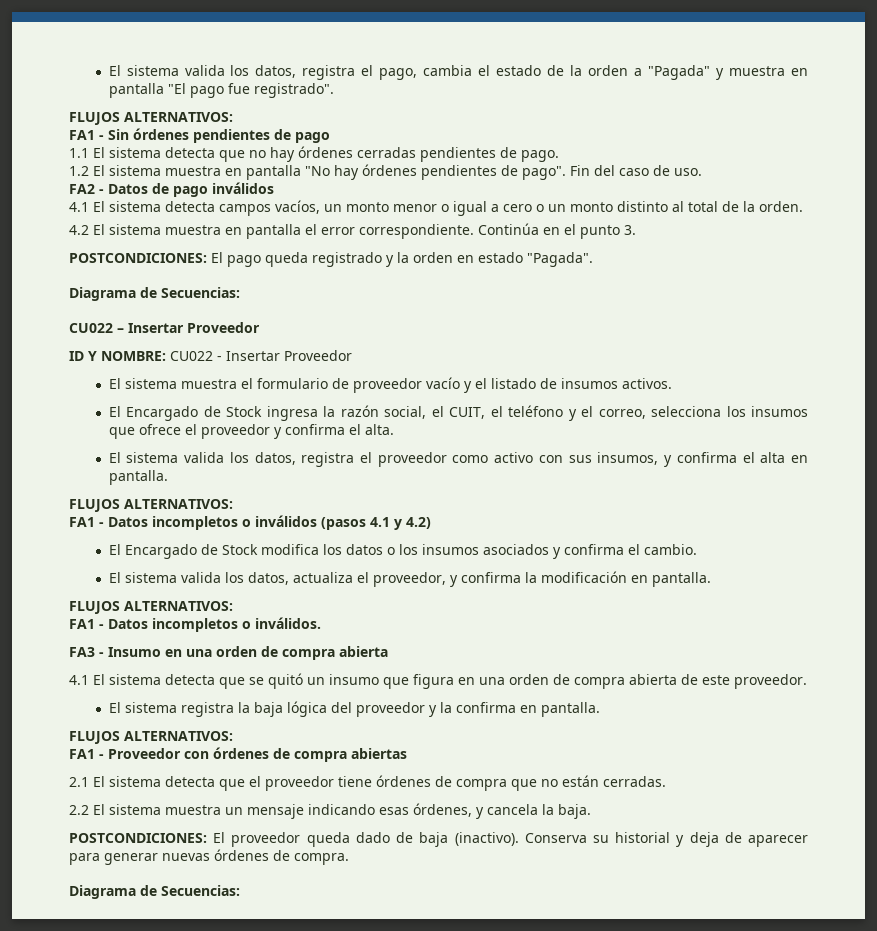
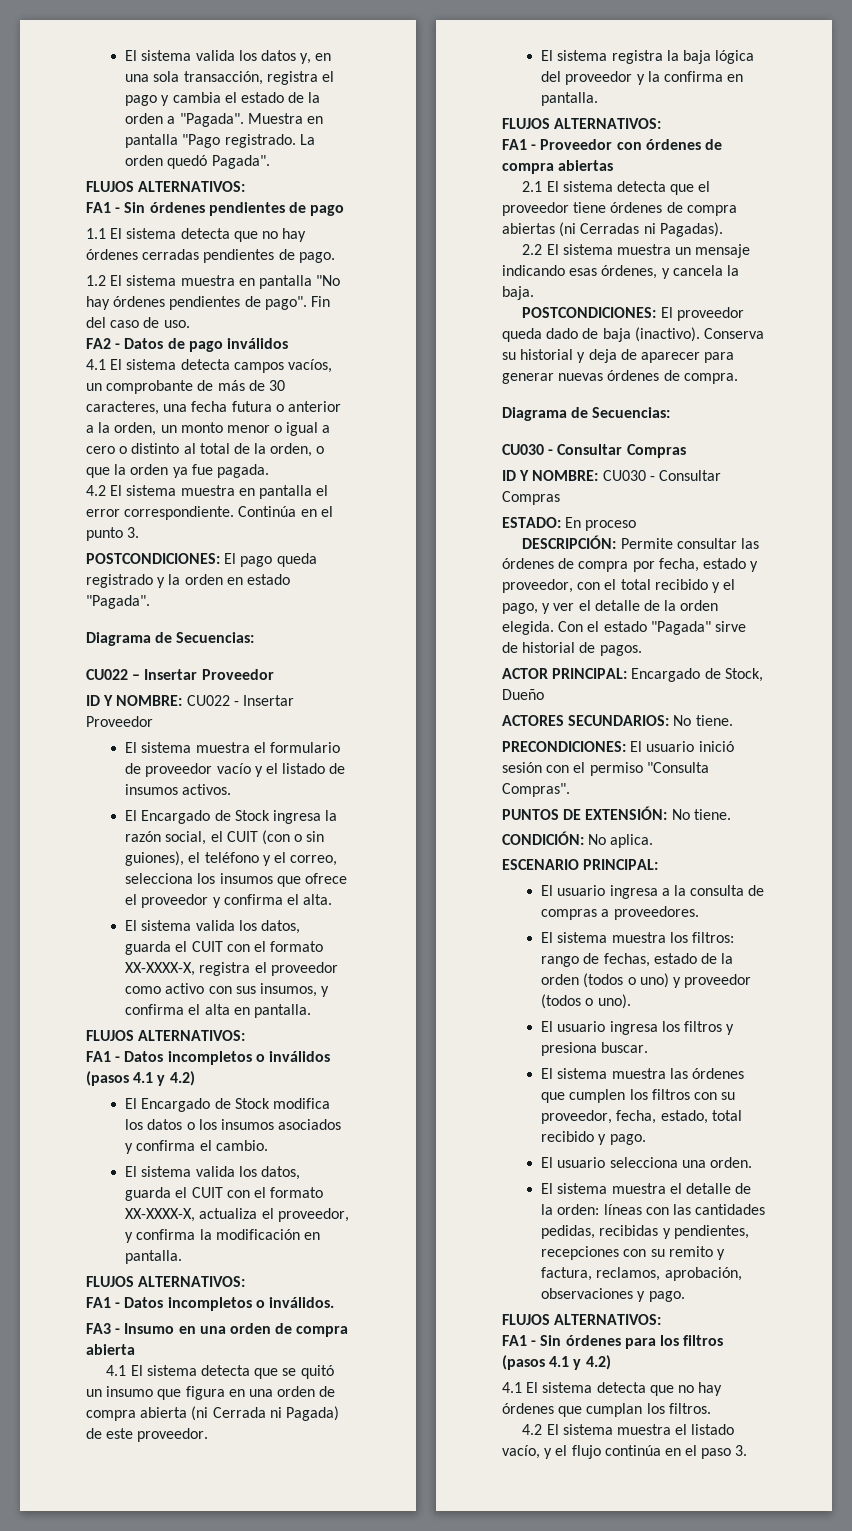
[108,65,418,80] El sistema valida los datos, registra el pago, -> [125,50,332,64] [125,71,334,85] [125,95,170,106] El sistema valida los datos y, en una sola transacción, registra el pago y
[648,65,808,80] [108,83,334,98] "Pagada" y muestra en pantalla "El pago fue registrado". -> [179,113,323,127] [125,134,315,148] [125,155,270,169] "Pagada". Muestra en pantalla "Pago registrado. La orden quedó Pagada".
(342, 208) none -> [106,380,285,394] [86,401,341,415] [86,422,177,436] comprobante de más de 30 caracteres, una fecha futura o anterior a la orden, un
[548,202,613,212] un monto -> (128, 450) none
[759,201,803,212] orden. -> [270,443,325,457] [86,464,269,478] orden, o que la orden ya fue pagada.
[449,407,486,419] CUIT, -> [226,830,325,845] [125,851,185,866] CUIT (con o sin guiones),
(296, 458) none -> [125,941,324,955] [125,962,196,976] guarda el CUIT con el formato XX-XXXX-X,
(289, 578) none -> [125,1187,324,1201] [125,1208,196,1222] guarda el CUIT con el formato XX-XXXX-X,
(677, 679) none -> [191,1406,339,1421] (ni Cerrada ni Pagada)
[511,775,666,791] que no están cerradas. -> [502,222,723,237] abiertas (ni Cerradas ni Pagadas).
(240, 890) none -> [502,444,686,458] [502,470,721,481] [502,491,560,505] [502,517,637,531] [522,535,759,549] [502,558,759,572] [502,579,736,593] [502,600,719,614] [502,621,746,635] [502,642,642,656] [502,668,763,682] [502,689,544,700] [502,715,733,726] [502,741,734,752] [502,762,709,776] [502,783,570,797] [502,806,731,820] [502,831,654,848] [502,859,659,870] [541,885,765,899] [541,906,699,920] [541,932,734,943] [541,953,734,967] [541,973,752,988] [541,994,631,1009] [541,1021,735,1035] [541,1042,649,1056] [541,1068,744,1079] [541,1089,736,1103] [541,1110,742,1124] [541,1131,646,1145] [541,1157,752,1168] [541,1183,752,1194] [541,1204,766,1215] [541,1225,749,1239] [541,1246,725,1260] [541,1267,742,1281] [541,1288,685,1302] [502,1314,662,1325] [502,1335,724,1349] [502,1355,611,1370] [502,1382,723,1396] [502,1403,711,1417] [522,1424,735,1435] [502,1445,748,1459] // CU030 - Consultar Compras // ID Y NOMBRE: CU030 - Consultar Compras // ESTADO: En proceso // DESCRIPCIÓN: Permite consultar las órdenes de compra por fecha, estado y proveedor, con el total recibido y el pago, y ver el detalle de la orden elegida. Con el estado "Pagada" sirve de historial de pagos. // ACTOR PRINCIPAL: Encargado de Stock, Dueño // ACTORES SECUNDARIOS: No tiene. // PRECONDICIONES: El usuario inició sesión con el permiso "Consulta Compras". // PUNTOS DE EXTENSIÓN: No tiene. // CONDICIÓN: No aplica. // ESCENARIO PRINCIPAL: // El usuario ingresa a la consulta de compras a proveedores. // El sistema muestra los filtros: rango de fechas, estado de la orden (todos o uno) y proveedor (todos o uno). // El usuario ingresa los filtros y presiona buscar. // El sistema muestra las órdenes que cumplen los filtros con su proveedor, fecha, estado, total recibido y pago. // El usuario selecciona una orden. // El sistema muestra el detalle de la orden: líneas con las cantidades pedidas, recibidas y pendientes, recepciones con su remito y factura, reclamos, aprobación, observaciones y pago. // FLUJOS ALTERNATIVOS: // FA1 - Sin órdenes para los filtros (pasos 4.1 y 4.2) // 4.1 El sistema detecta que no hay órdenes que cumplan los filtros. // 4.2 El sistema muestra el listado vacío, y el flujo continúa en el paso 3.

